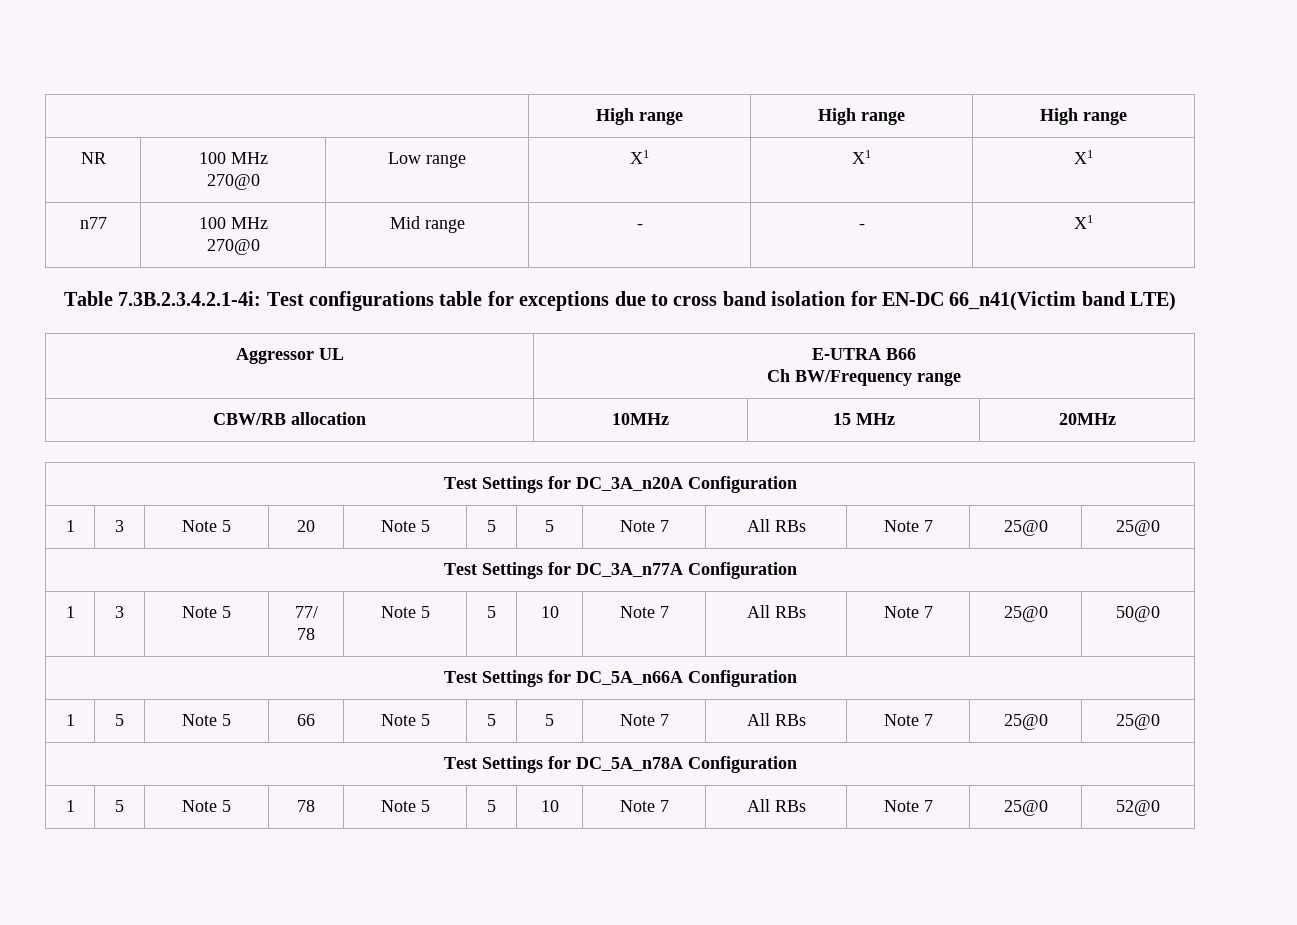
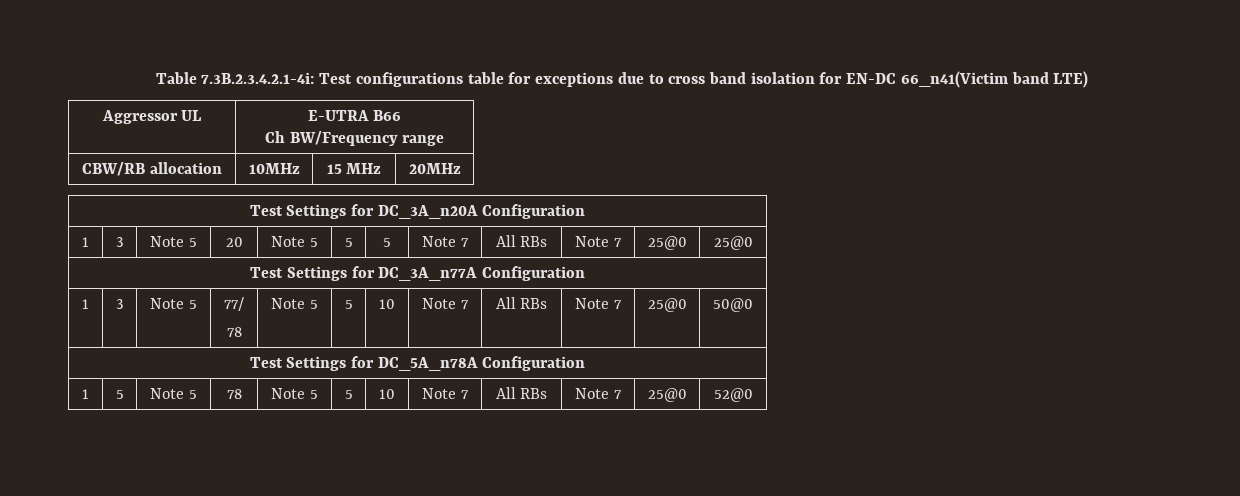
[596,108,683,125] [818,108,905,125] [1040,108,1127,125] [80,152,106,164] [198,152,268,164] [206,174,260,190] [388,152,466,168] [630,150,649,164] [852,150,871,164] [1074,150,1093,164] [79,217,107,229] [198,217,268,229] [206,239,260,255] [389,216,465,233] [636,224,643,229] [858,224,865,229] [1074,215,1093,229] | High range | High range | High range // NR | 100 MHz // 270@0 | Low range | X1 | X1 | X1 // n77 | 100 MHz // 270@0 | Mid range | - | - | X1 // -> (155, 78) none
[443,670,797,687] [65,714,75,726] [115,714,124,726] [182,714,231,726] [297,714,315,726] [380,714,430,726] [487,714,496,726] [545,714,554,726] [619,714,669,726] [746,713,806,726] [883,714,933,726] [1003,714,1048,730] [1116,714,1160,730] // Test Settings for DC_5A_n66A Configuration // 1 | 5 | Note 5 | 66 | Note 5 | 5 | 5 | Note 7 | All RBs | Note 7 | 25@0 | 25@0 -> (753, 305) none

